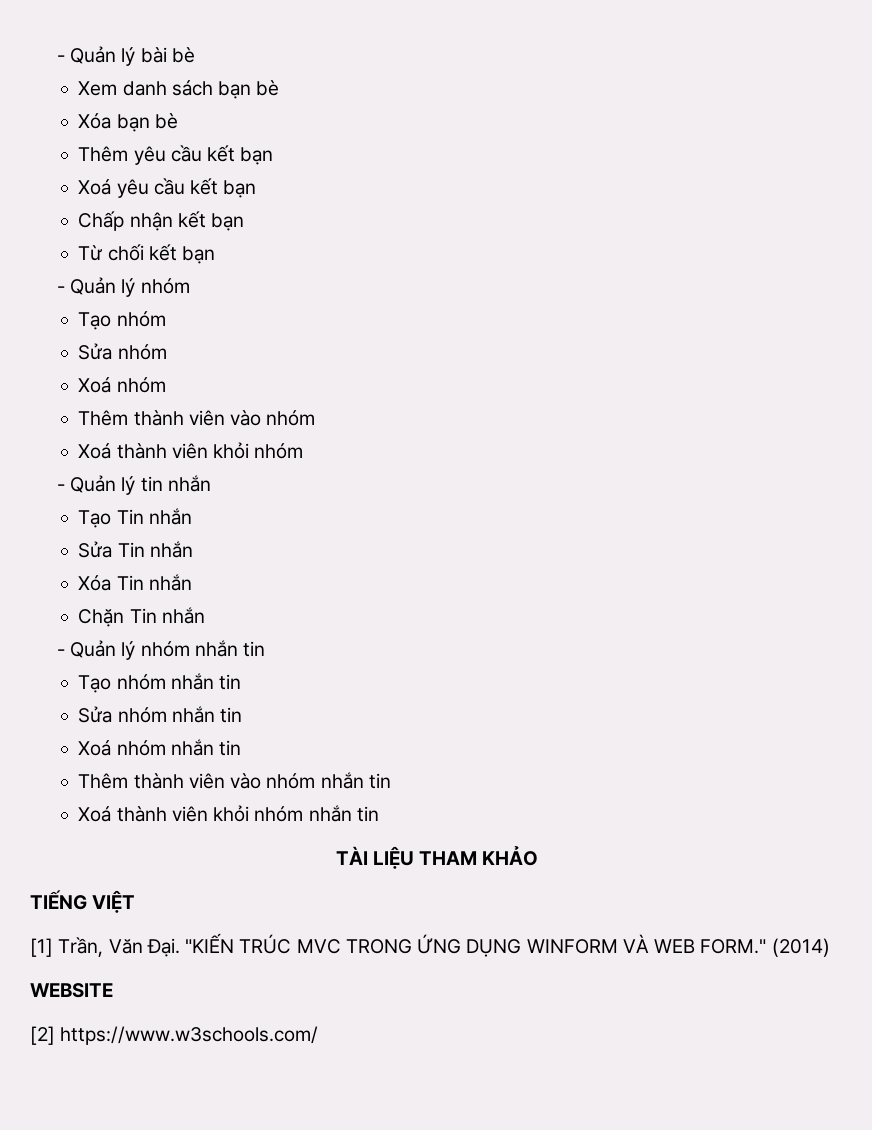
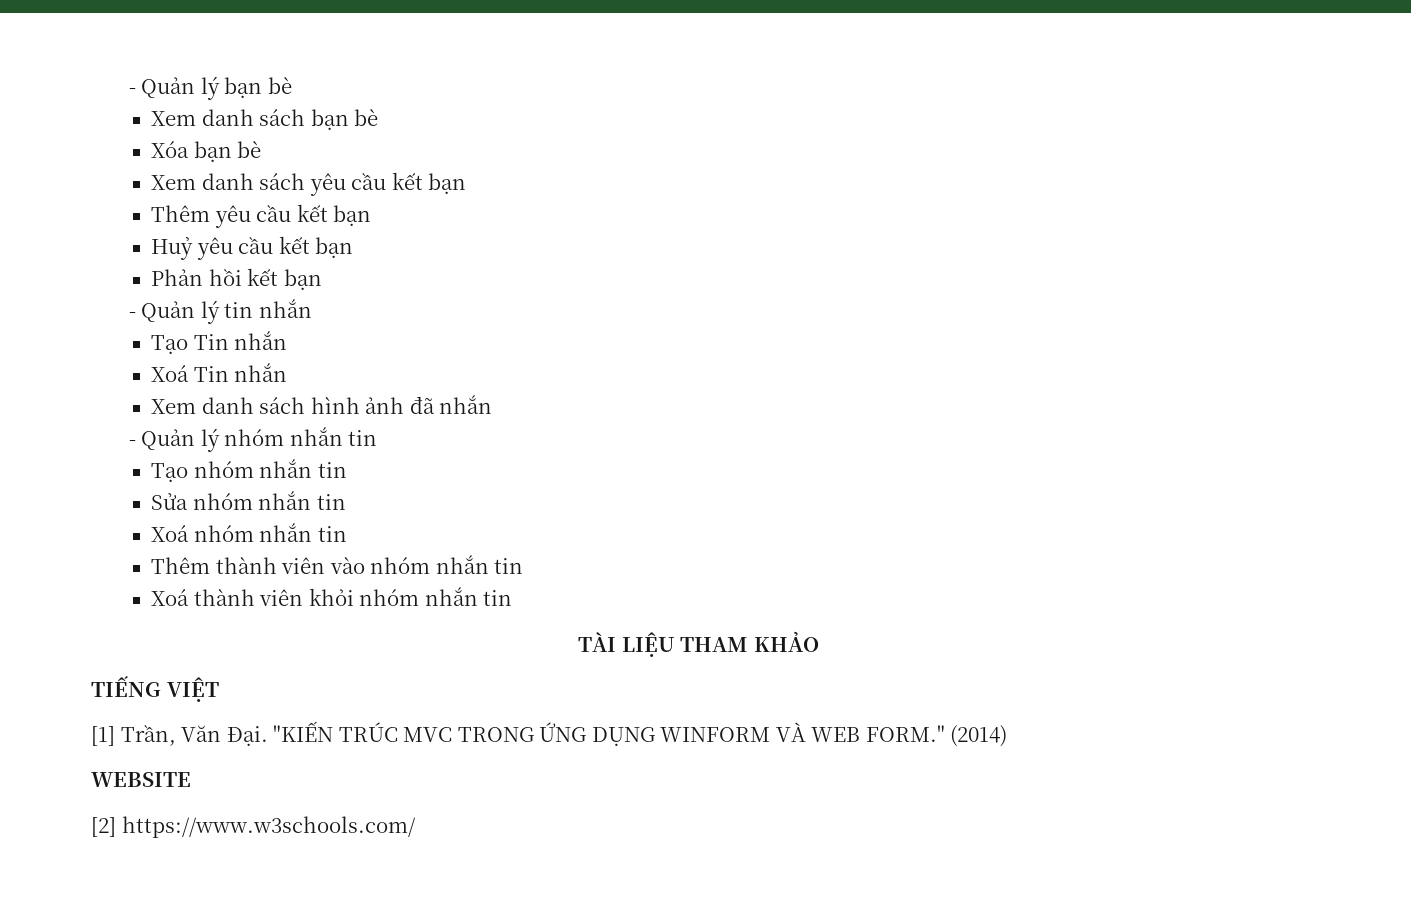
[56,46,167,66] - Quản lý bài -> [128,76,263,100] - Quản lý bạn
(178, 121) none -> [151,172,467,196] // Xem danh sách yêu cầu kết bạn
[78,178,257,198] [78,211,245,231] [78,244,216,264] [56,277,190,297] [78,311,166,330] [78,343,167,360] [78,377,166,393] [78,410,316,426] [78,442,304,459] Xoá yêu cầu kết bạn // Chấp nhận kết bạn // Từ chối kết bạn // - Quản lý nhóm // Tạo nhóm // Sửa nhóm // Xoá nhóm // Thêm thành viên vào nhóm // Xoá thành viên khỏi nhóm -> [151,236,354,260] [151,268,322,290] Huỷ yêu cầu kết bạn // Phản hồi kết bạn
[78,541,193,558] [78,574,192,591] [78,608,157,627] Sửa Tin nhắn // Xóa Tin nhắn // Chặn Tin -> [151,363,288,382] [151,396,435,414] Xoá Tin nhắn // Xem danh sách hình ảnh đã

